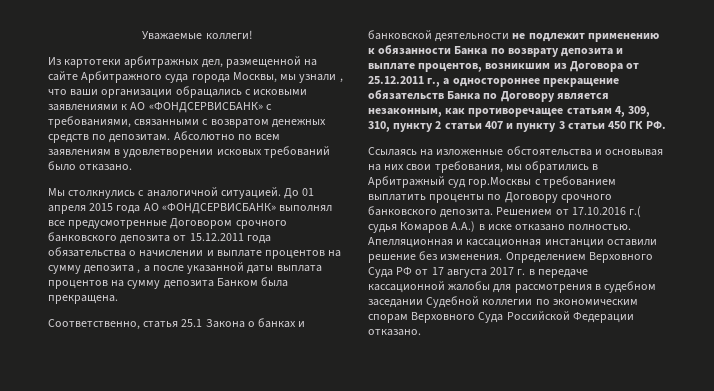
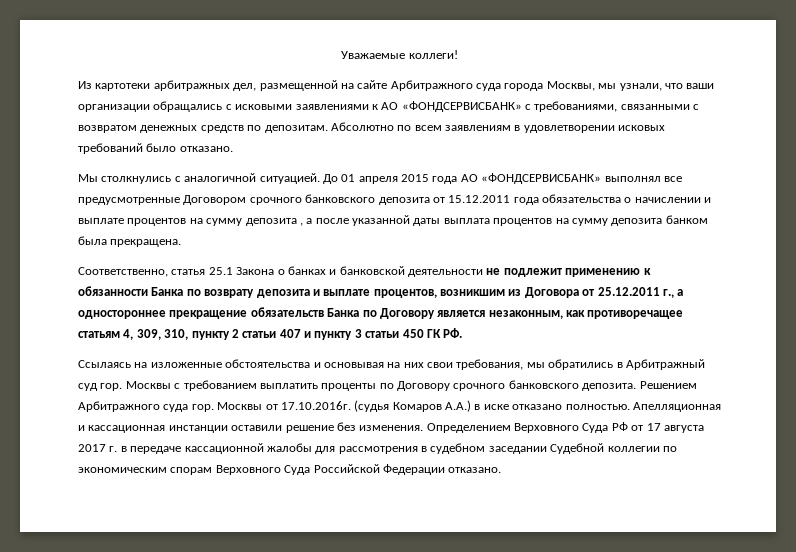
[299,74,343,83] узнали , -> [619,83,662,91] узнали,
[216,278,258,287] Банком -> [665,215,708,224] банком
[468,177,532,188] гор.Москвы -> [100,381,171,391] гор. Москвы
[555,206,642,217] [368,224,397,233] от 17.10.2016 г.( судья -> [78,400,390,412] Арбитражного суда гор. Москвы от 17.10.2016г. (судья

